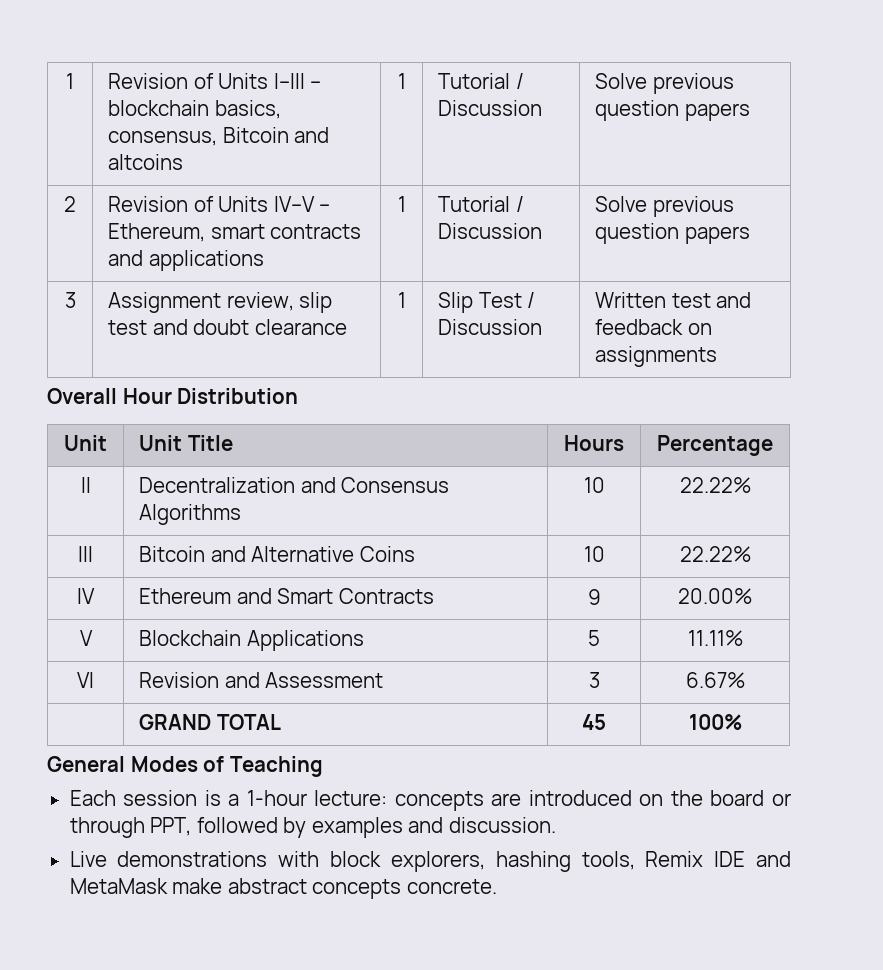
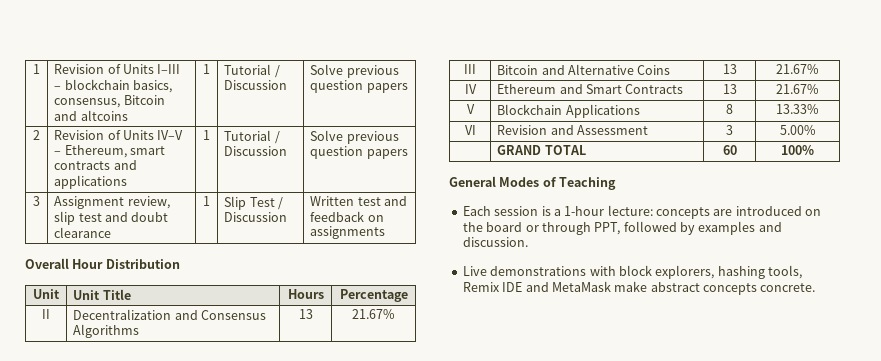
[583,477,605,493] [679,477,751,493] 10 | 22.22% -> [298,309,313,319] [352,309,395,319] 13 | 21.67%
[583,546,605,562] [679,546,751,562] 10 | 22.22% -> [722,64,737,74] [776,64,819,74] 13 | 21.67%
[587,589,601,605] [678,588,752,604] 9 | 20.00% -> [722,84,737,94] [776,84,819,94] 13 | 21.67%
[588,630,600,646] [687,630,743,646] 5 | 11.11% -> [726,104,733,114] [776,104,819,114] 8 | 13.33%
[685,672,745,688] 6.67% -> [779,125,816,135] 5.00%
[582,714,606,730] 45 -> [722,145,737,155] 60

